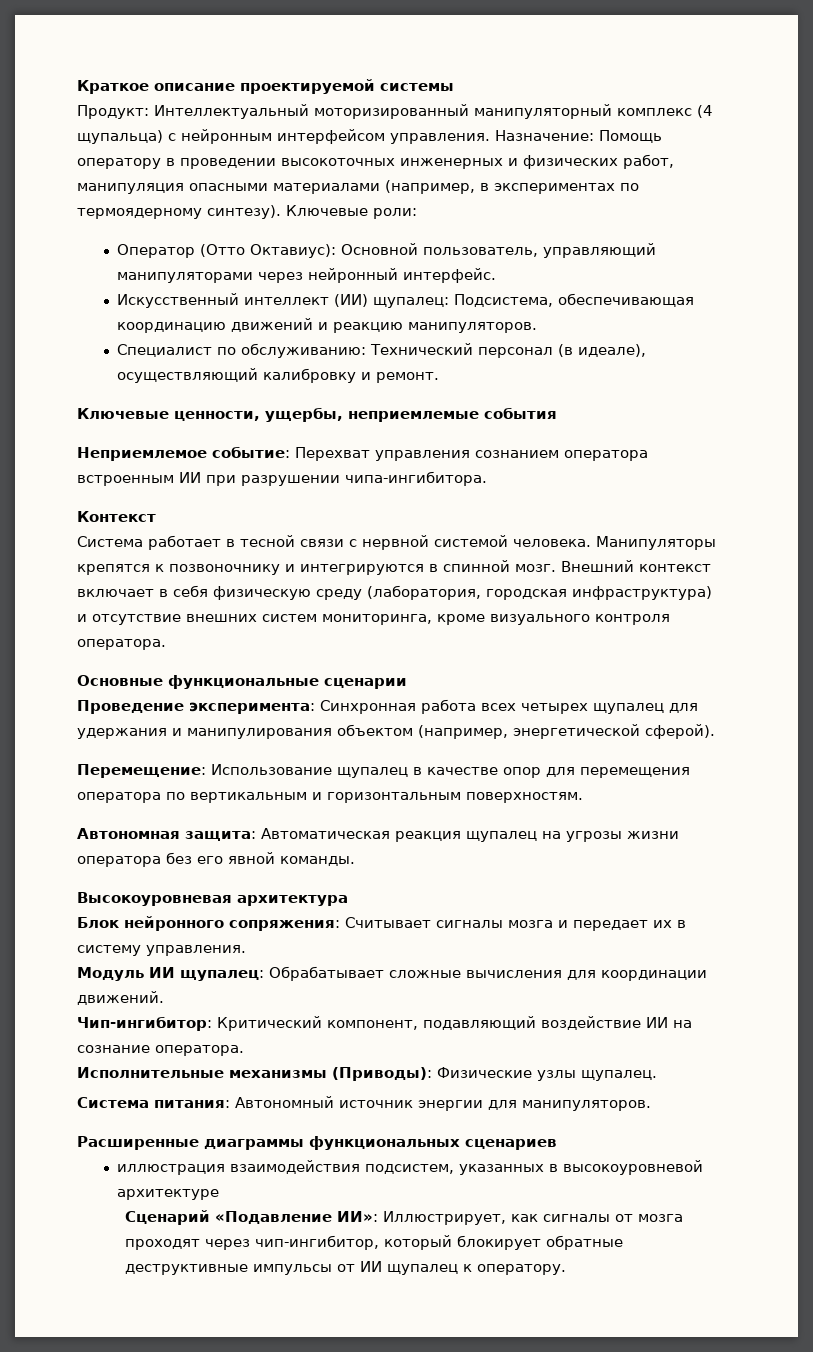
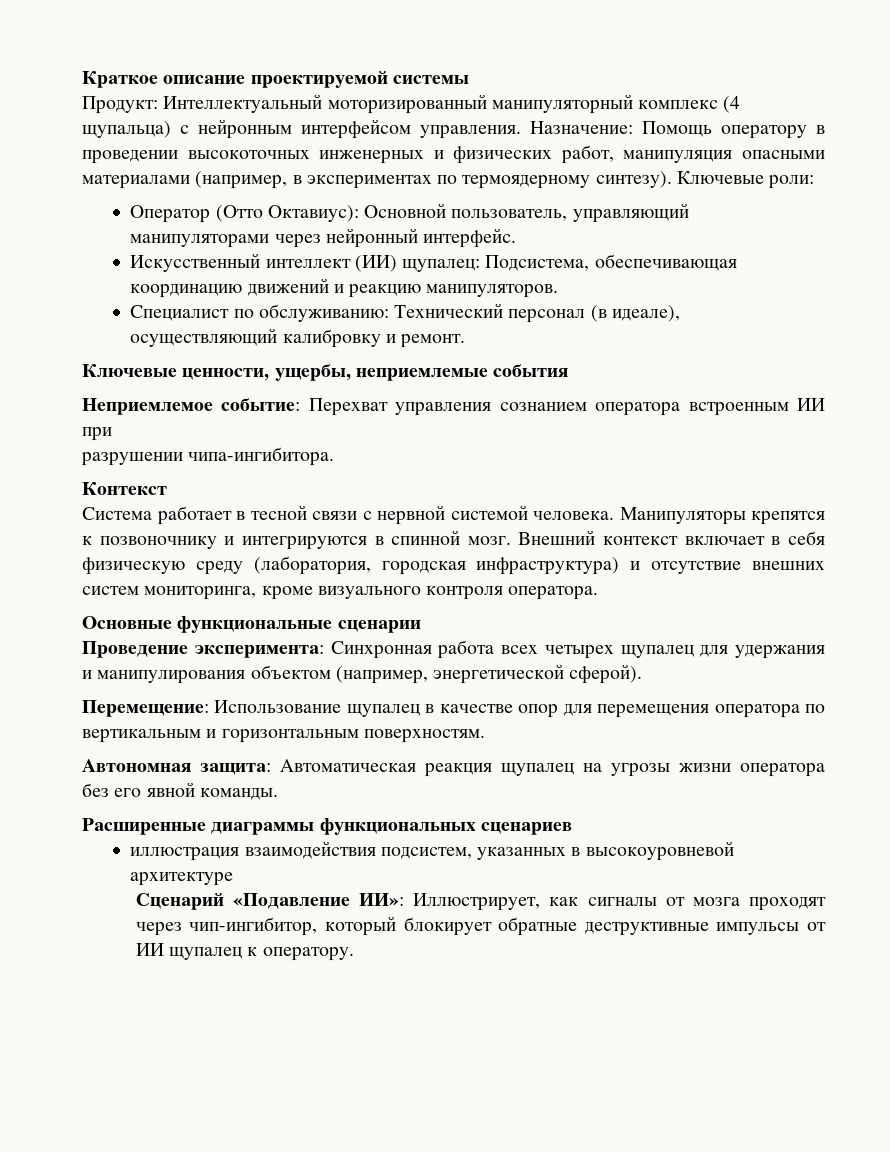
(236, 480) none -> (112, 434) //
[77,892,348,906] [77,916,686,931] [77,945,246,956] [77,966,707,981] [77,991,164,1005] [77,1016,692,1031] [77,1045,244,1056] [77,1067,657,1081] [77,1096,651,1111] // Высокоуровневая архитектура // Блок нейронного сопряжения: Считывает сигналы мозга и передает их в систему управления. // Модуль ИИ щупалец: Обрабатывает сложные вычисления для координации движений. // Чип-ингибитор: Критический компонент, подавляющий воздействие ИИ на сознание оператора. // Исполнительные механизмы (Приводы): Физические узлы щупалец. // Система питания: Автономный источник энергии для манипуляторов. -> (278, 794) none

